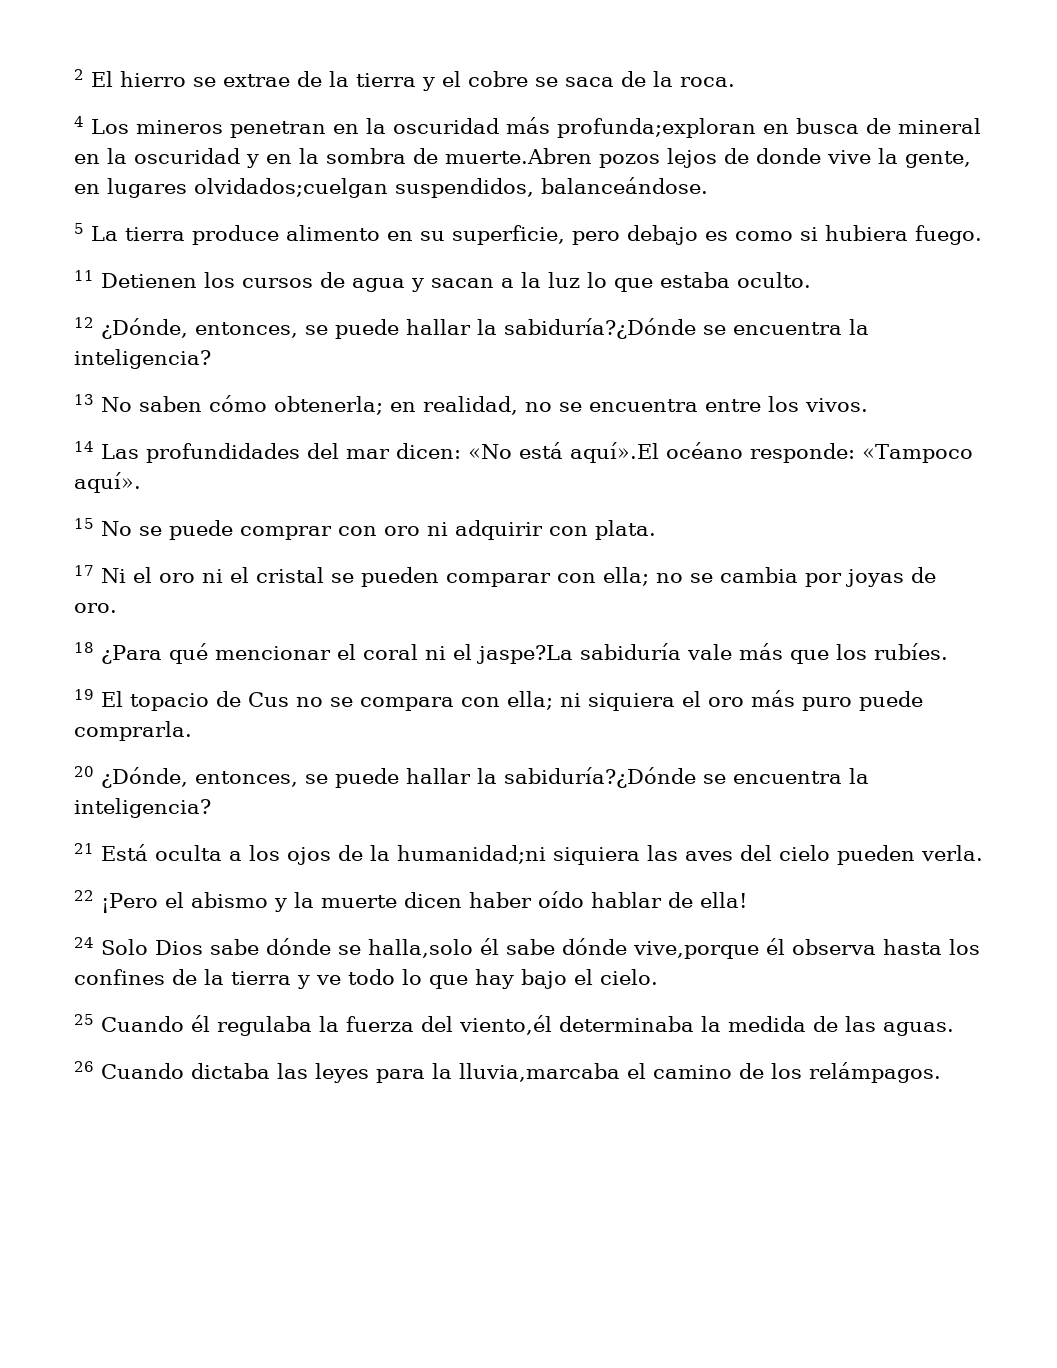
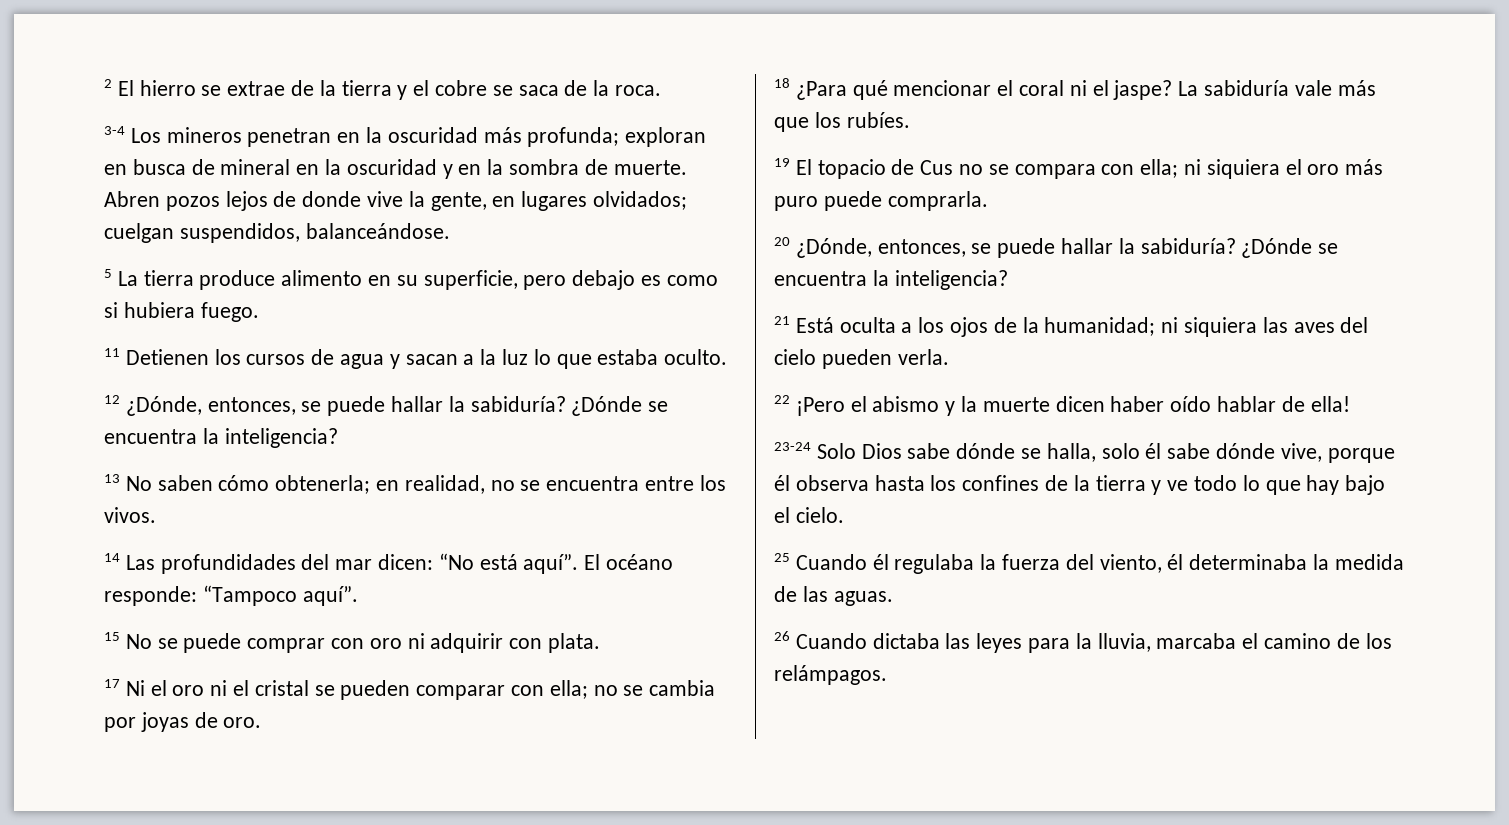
[74,116,84,127] 4 -> [104,126,125,135] 3-4
[557,118,756,138] profunda;exploran -> [527,127,707,147] profunda; exploran
[445,148,592,164] muerte.Abren -> [613,160,687,175] [104,191,160,207] muerte. Abren
[194,178,388,198] olvidados;cuelgan -> [593,191,688,210] [104,223,174,243] olvidados; cuelgan
[504,318,696,339] sabiduría?¿Dónde -> [470,396,643,416] sabiduría? ¿Dónde
[468,442,973,463] [74,472,141,493] «No está aquí».El océano responde: «Tampoco aquí». -> [438,553,674,574] [104,585,358,606] “No está aquí”. El océano responde: “Tampoco aquí”.
[475,645,573,664] jaspe?La -> [1113,80,1199,100] jaspe? La
[504,767,696,788] sabiduría?¿Dónde -> [1140,238,1313,258] sabiduría? ¿Dónde
[397,845,546,864] humanidad;ni -> [1044,317,1179,336] humanidad; ni
[74,937,94,948] 24 -> [774,442,811,451] 23-24
[368,939,473,958] halla,solo -> [1046,443,1140,462] halla, solo
[633,941,759,959] vive,porque -> [1280,443,1395,463] vive, porque
[459,1015,552,1035] viento,él -> [1099,554,1184,573] viento, él
[459,1063,620,1082] lluvia,marcaba -> [1097,633,1237,652] lluvia, marcaba

